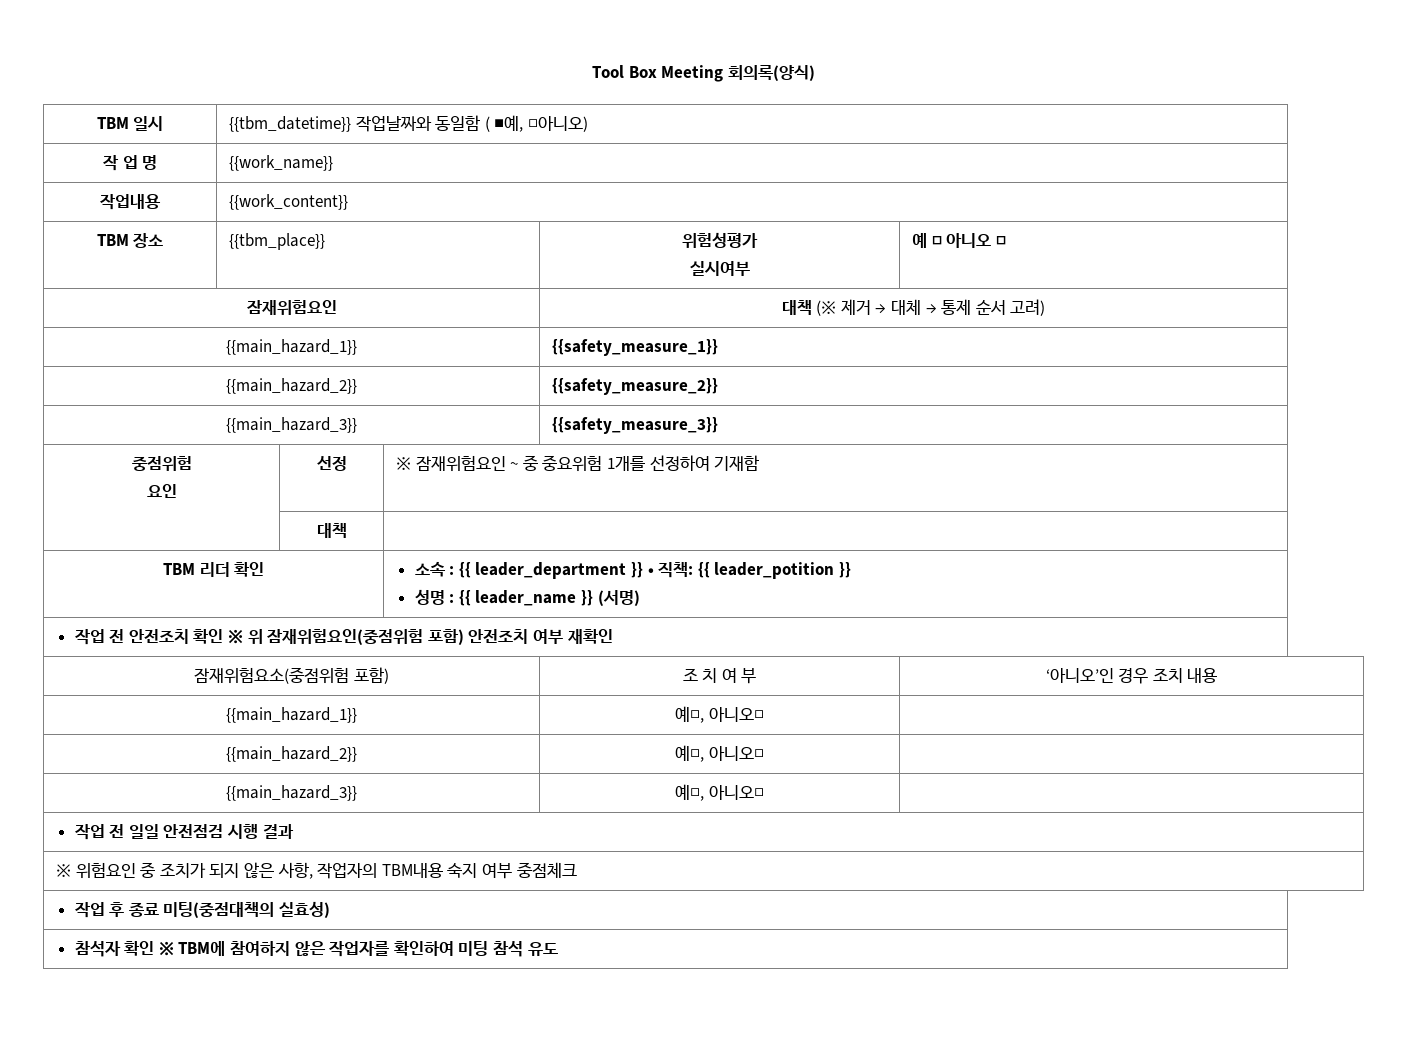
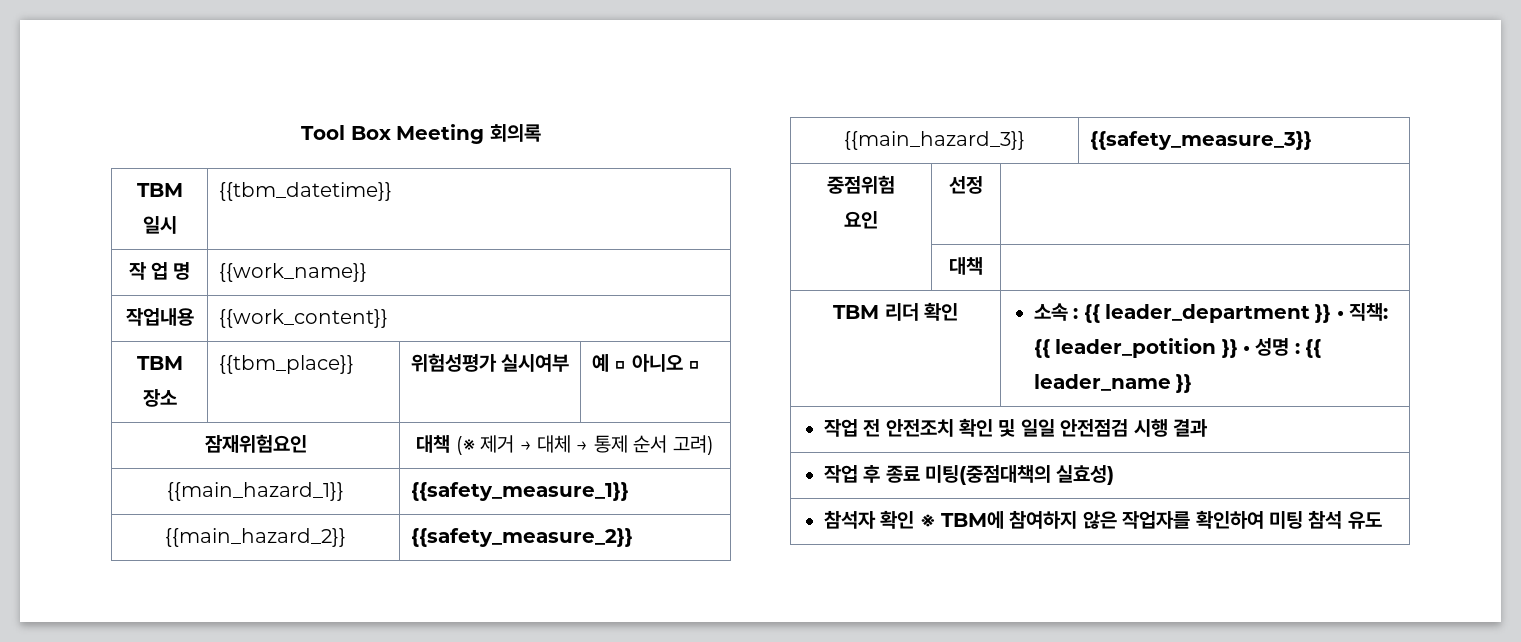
[727,65,815,81] 회의록(양식) -> [489,124,541,142] 회의록
[355,115,588,132] 작업날짜와 동일함 ( ■예, □아니오) -> (392, 191) none
(758, 240) // -> (497, 362) none
[396,455,760,472] ※ 잠재위험요인 ~ 중 중요위험 1개를 선정하여 기재함 -> (983, 185) none
(852, 570) // -> [1242,345,1250,354] •
[597,590,640,606] (서명) -> (1193, 383) none
[228,629,613,645] [194,667,389,684] [682,668,757,684] [1045,668,1218,684] [226,707,357,723] [675,706,764,723] [226,746,357,762] [675,745,764,762] [226,785,357,801] [675,784,764,801] [74,824,294,840] [56,862,577,879] ※ 위 잠재위험요인(중점위험 포함) 안전조치 여부 재확인 // 잠재위험요소(중점위험 포함) | 조 치 여 부 | ‘아니오’인 경우 조치 내용 // {{main_hazard_1}} | 예□, 아니오□ | // {{main_hazard_2}} | 예□, 아니오□ | // {{main_hazard_3}} | 예□, 아니오□ | // 작업 전 일일 안전점검 시행 결과 // ※ 위험요인 중 조치가 되지 않은 사항, 작업자의 TBM내용 숙지 여부 중점체크 -> [998,419,1208,437] 및 일일 안전점검 시행 결과

